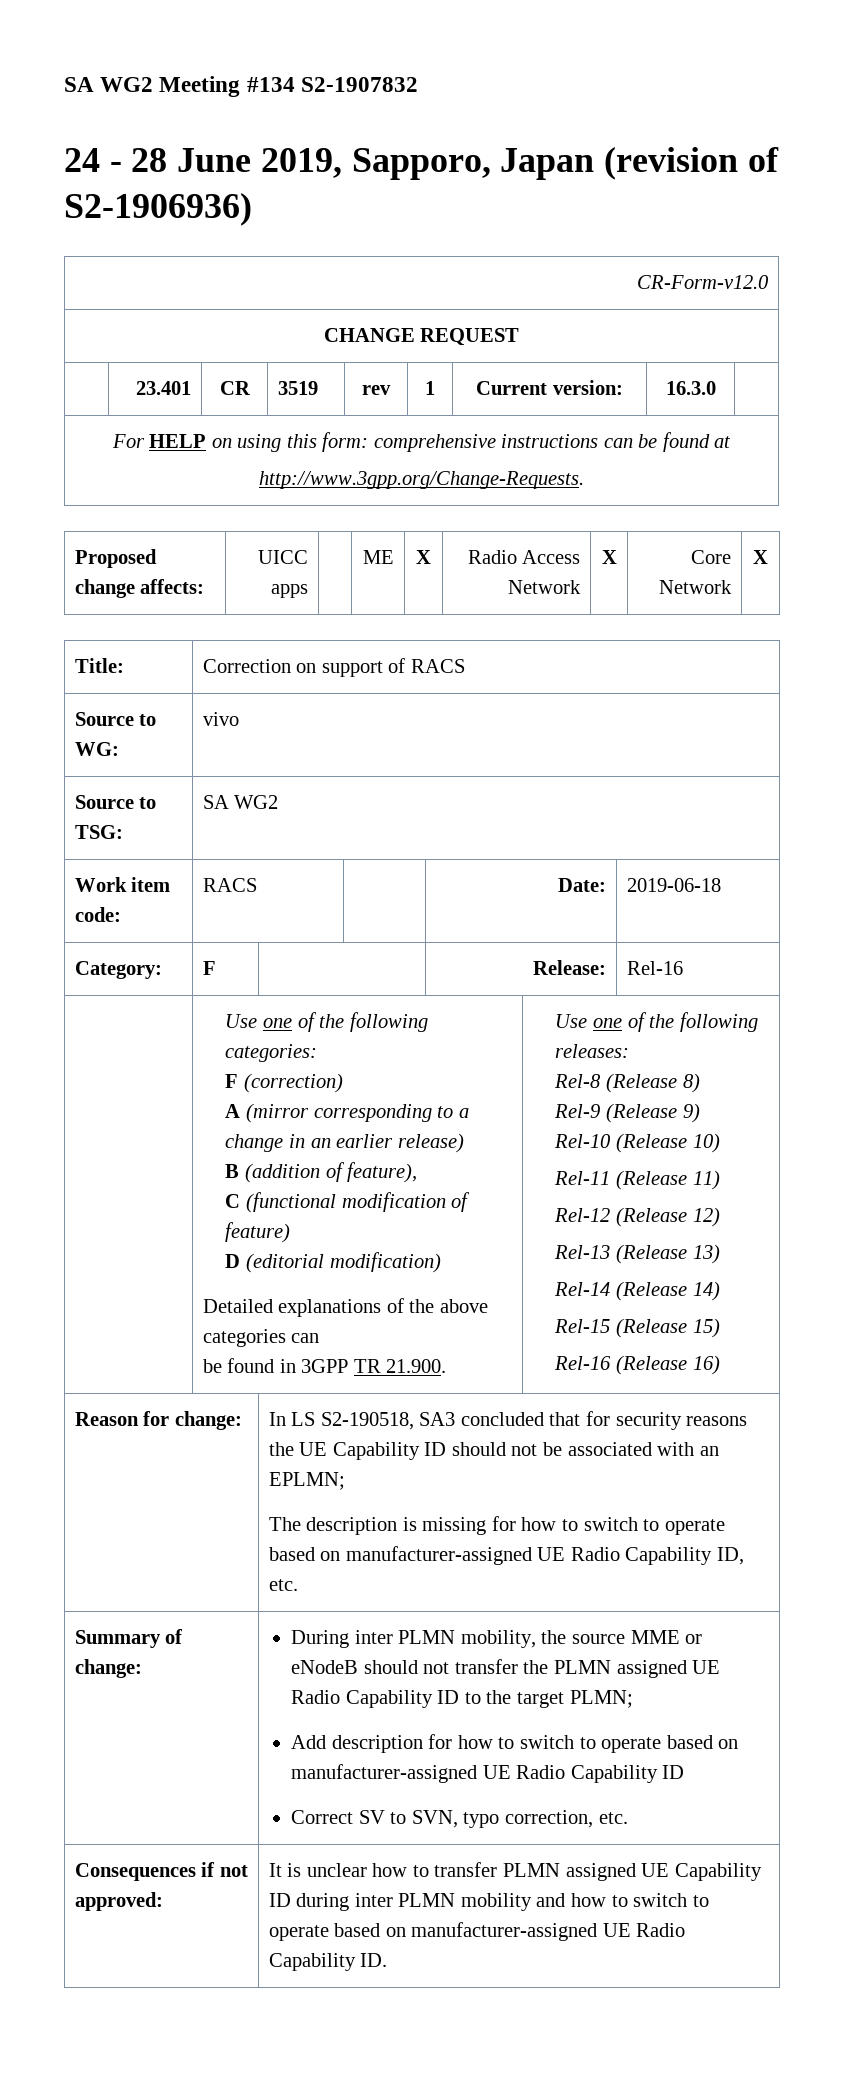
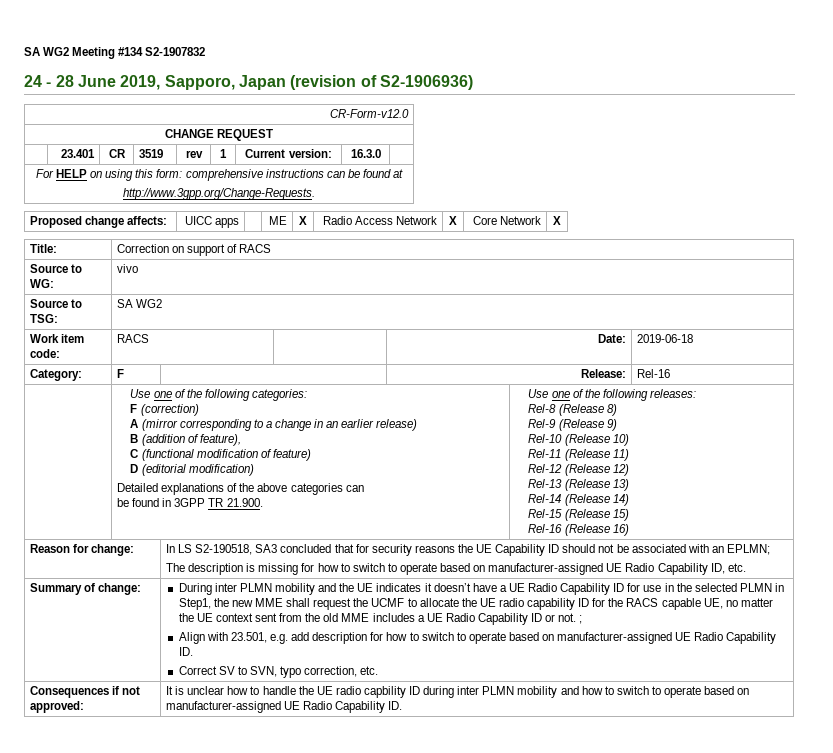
[460,1630,703,1648] [291,1659,721,1678] [291,1690,633,1708] [291,1735,327,1749] mobility, the source MME or eNodeB should not transfer the PLMN assigned UE Radio Capability ID to the target PLMN; // Add -> [274,583,784,595] [178,598,773,610] [178,613,583,625] [178,632,310,644] mobility and the UE indicates it doesn’t have a UE Radio Capability ID for use in the selected PLMN in Step1, the new MME shall request the UCMF to allocate the UE radio capability ID for the RACS capable UE, no matter the UE context sent from the old MME includes a UE Radio Capability ID or not. ; // Align with 23.501, e.g. add
[662,1765,685,1779] ID -> [178,647,193,656] ID.
[434,1862,762,1881] transfer PLMN assigned UE Capability -> [262,686,406,698] handle the UE radio capbility

